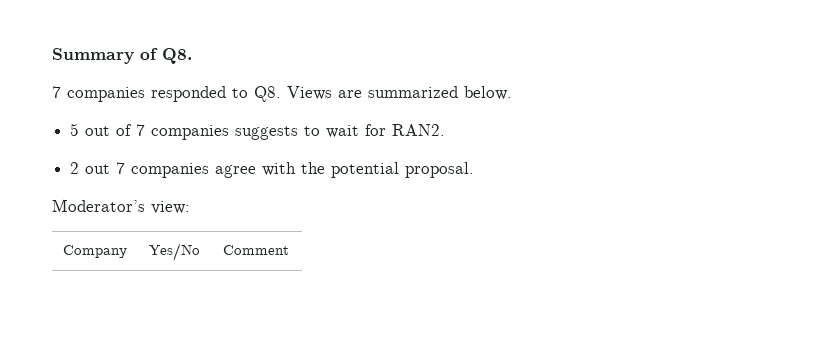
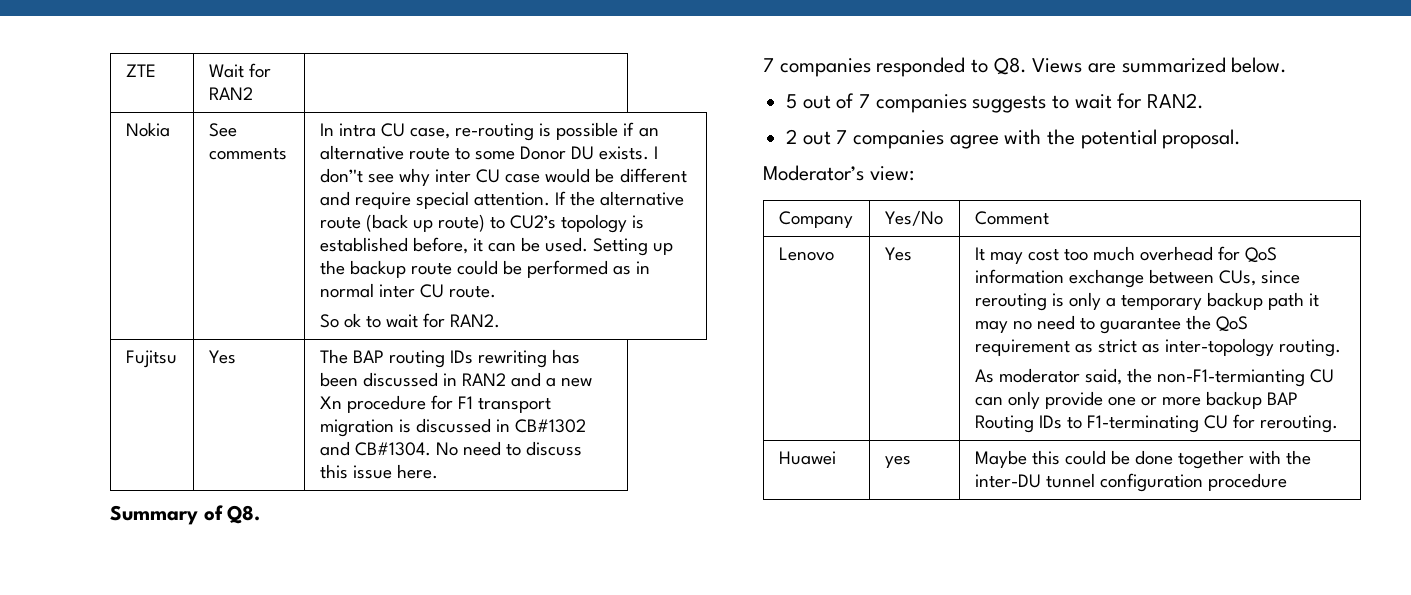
(52, 56) none -> [125,64,156,77] [208,63,271,78] [208,87,253,100] [125,122,170,137] [208,123,237,137] [208,148,287,160] [319,122,659,141] [319,145,659,160] [319,168,687,186] [319,191,685,209] [319,214,645,233] [319,237,674,256] [319,260,651,278] [319,283,496,298] [319,313,501,328] [125,350,177,368] [208,350,236,364] [319,349,581,368] [319,372,593,387] [319,395,552,413] [319,418,587,437] [319,441,583,456] [319,464,438,479] ZTE | Wait for RAN2 | // Nokia | See comments | In intra CU case, re-routing is possible if an alternative route to some Donor DU exists. I don’'t see why inter CU case would be different and require special attention. If the alternative route (back up route) to CU2’s topology is established before, it can be used. Setting up the backup route could be performed as in normal inter CU route. // So ok to wait for RAN2. // Fujitsu | Yes | The BAP routing IDs rewriting has been discussed in RAN2 and a new Xn procedure for F1 transport migration is discussed in CB#1302 and CB#1304. No need to discuss this issue here. //
(289, 250) none -> [778,247,834,261] [884,247,912,261] [974,246,1278,264] [974,269,1301,288] [974,292,1320,311] [974,315,1249,334] [974,338,1342,357] [974,368,1335,387] [974,391,1299,409] [974,414,1339,433] [778,451,836,465] [884,455,911,468] [974,450,1312,469] [974,473,1287,492] // Lenovo | Yes | It may cost too much overhead for QoS information exchange between CUs, since rerouting is only a temporary backup path it may no need to guarantee the QoS requirement as strict as inter-topology routing. // As moderator said, the non-F1-termianting CU can only provide one or more backup BAP Routing IDs to F1-terminating CU for rerouting. // Huawei | yes | Maybe this could be done together with the inter-DU tunnel configuration procedure

